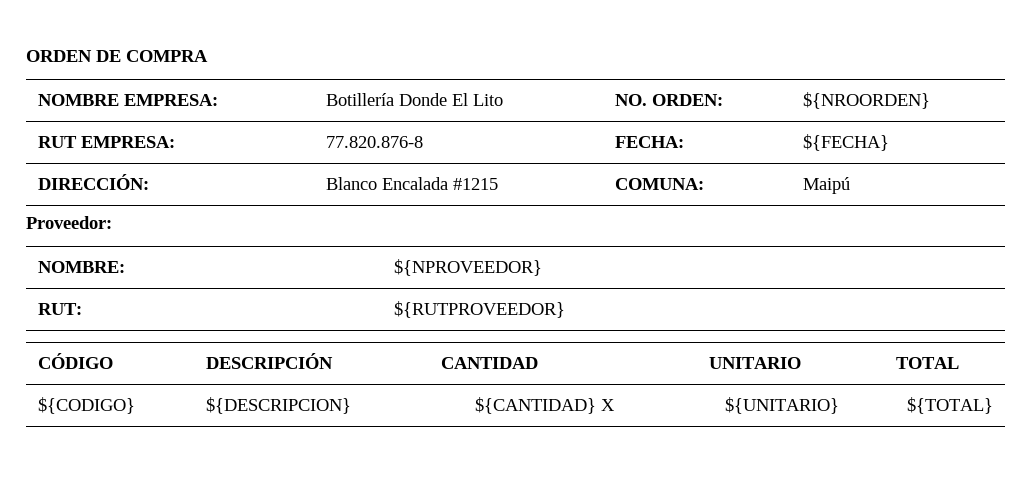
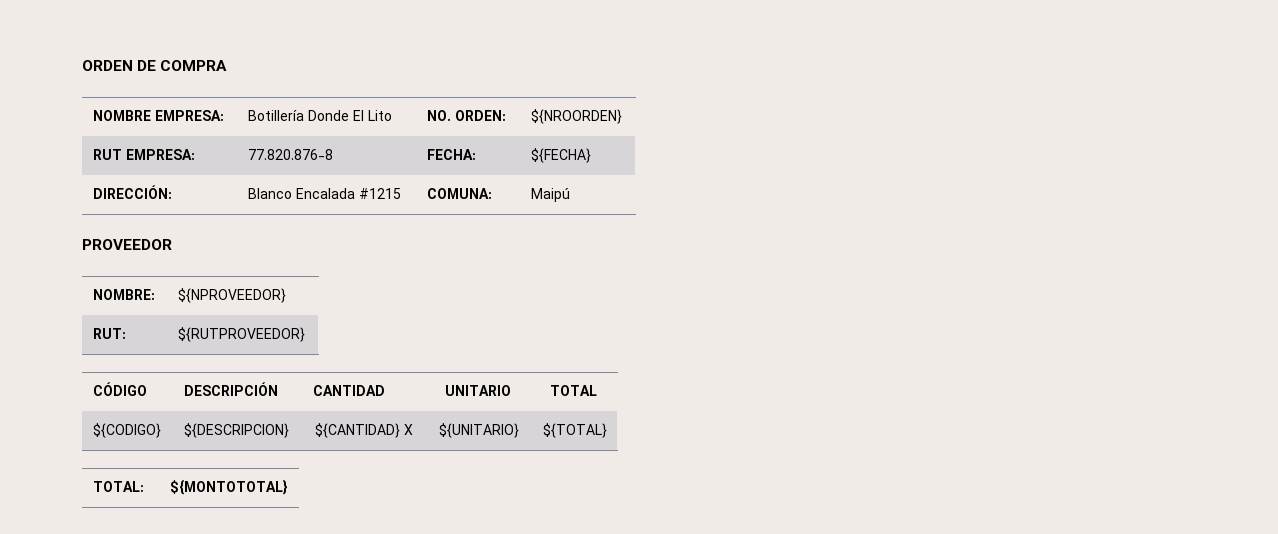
[26,216,112,229] Proveedor: -> [82,239,172,250] PROVEEDOR
(993, 405) none -> [93,481,145,492] [169,479,288,495] // TOTAL: | ${MONTOTOTAL}

